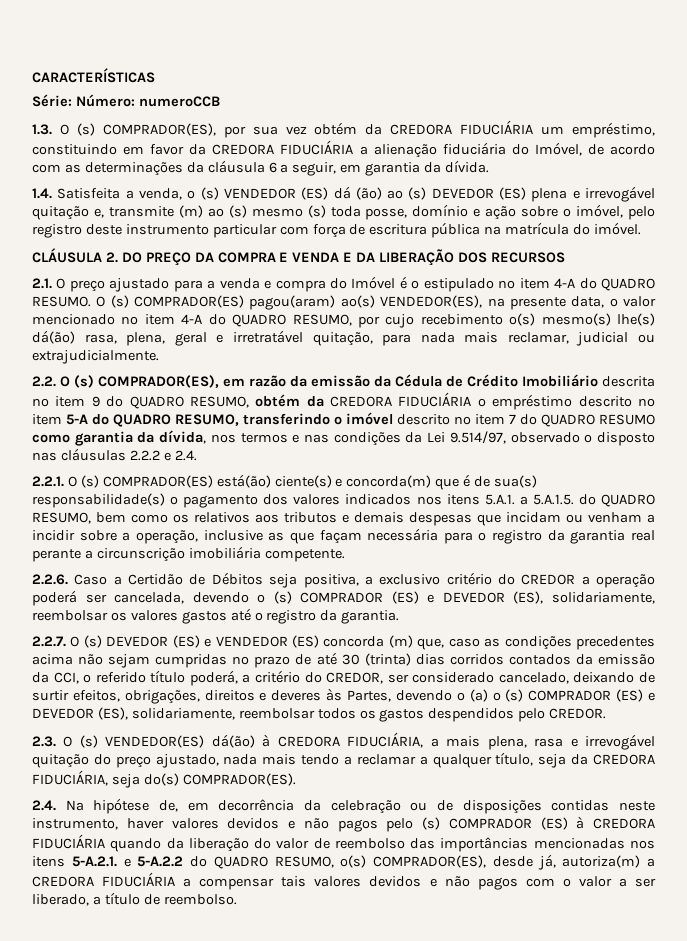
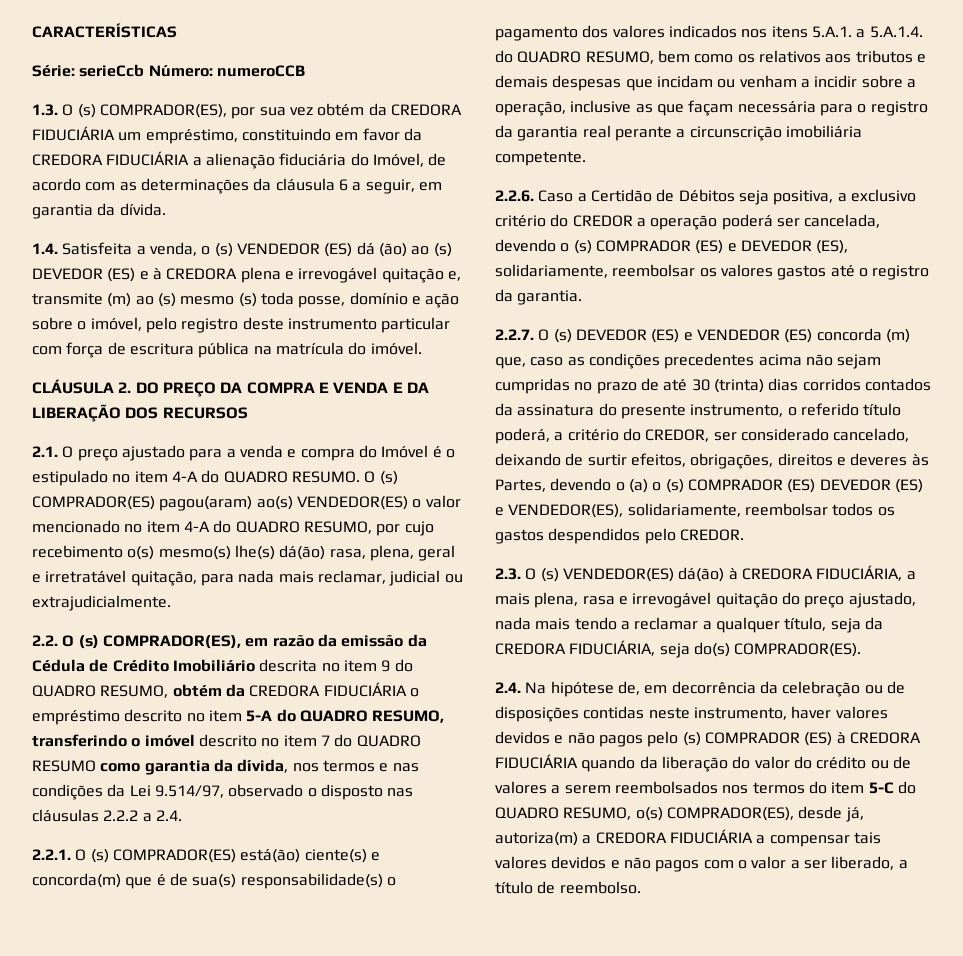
(72, 100) none -> [79,64,145,77] serieCcb
(527, 193) none -> [139,268,238,280] e à CREDORA
[380,295,605,310] VENDEDOR(ES), na presente data, -> [296,496,408,510] VENDEDOR(ES)
[163,452,171,461] e -> [142,813,152,822] a
[532,494,574,505] 5.A.1.5. -> [869,26,923,38] 5.A.1.4.
[597,654,655,665] [32,672,79,684] emissão da CCI, -> [517,403,784,419] assinatura do presente instrumento,
[648,692,656,701] [32,707,128,720] e DEVEDOR (ES), -> [819,479,923,493] [495,504,624,518] DEVEDOR (ES) e VENDEDOR(ES),
[313,837,655,852] [32,856,184,867] de reembolso das importâncias mencionadas nos itens 5-A.2.1. e 5-A.2.2 -> [793,756,911,769] [495,781,894,794] do crédito ou de valores a serem reembolsados nos termos do item 5-C

